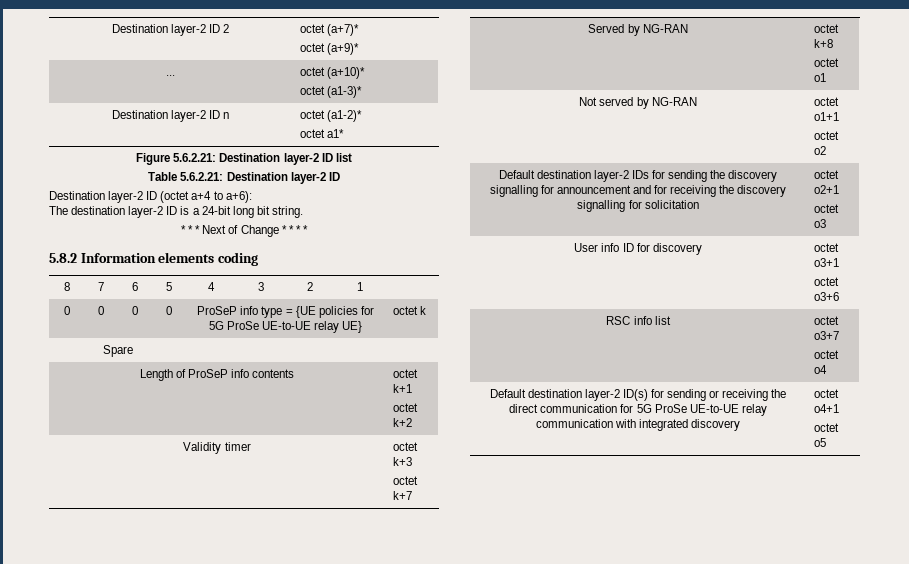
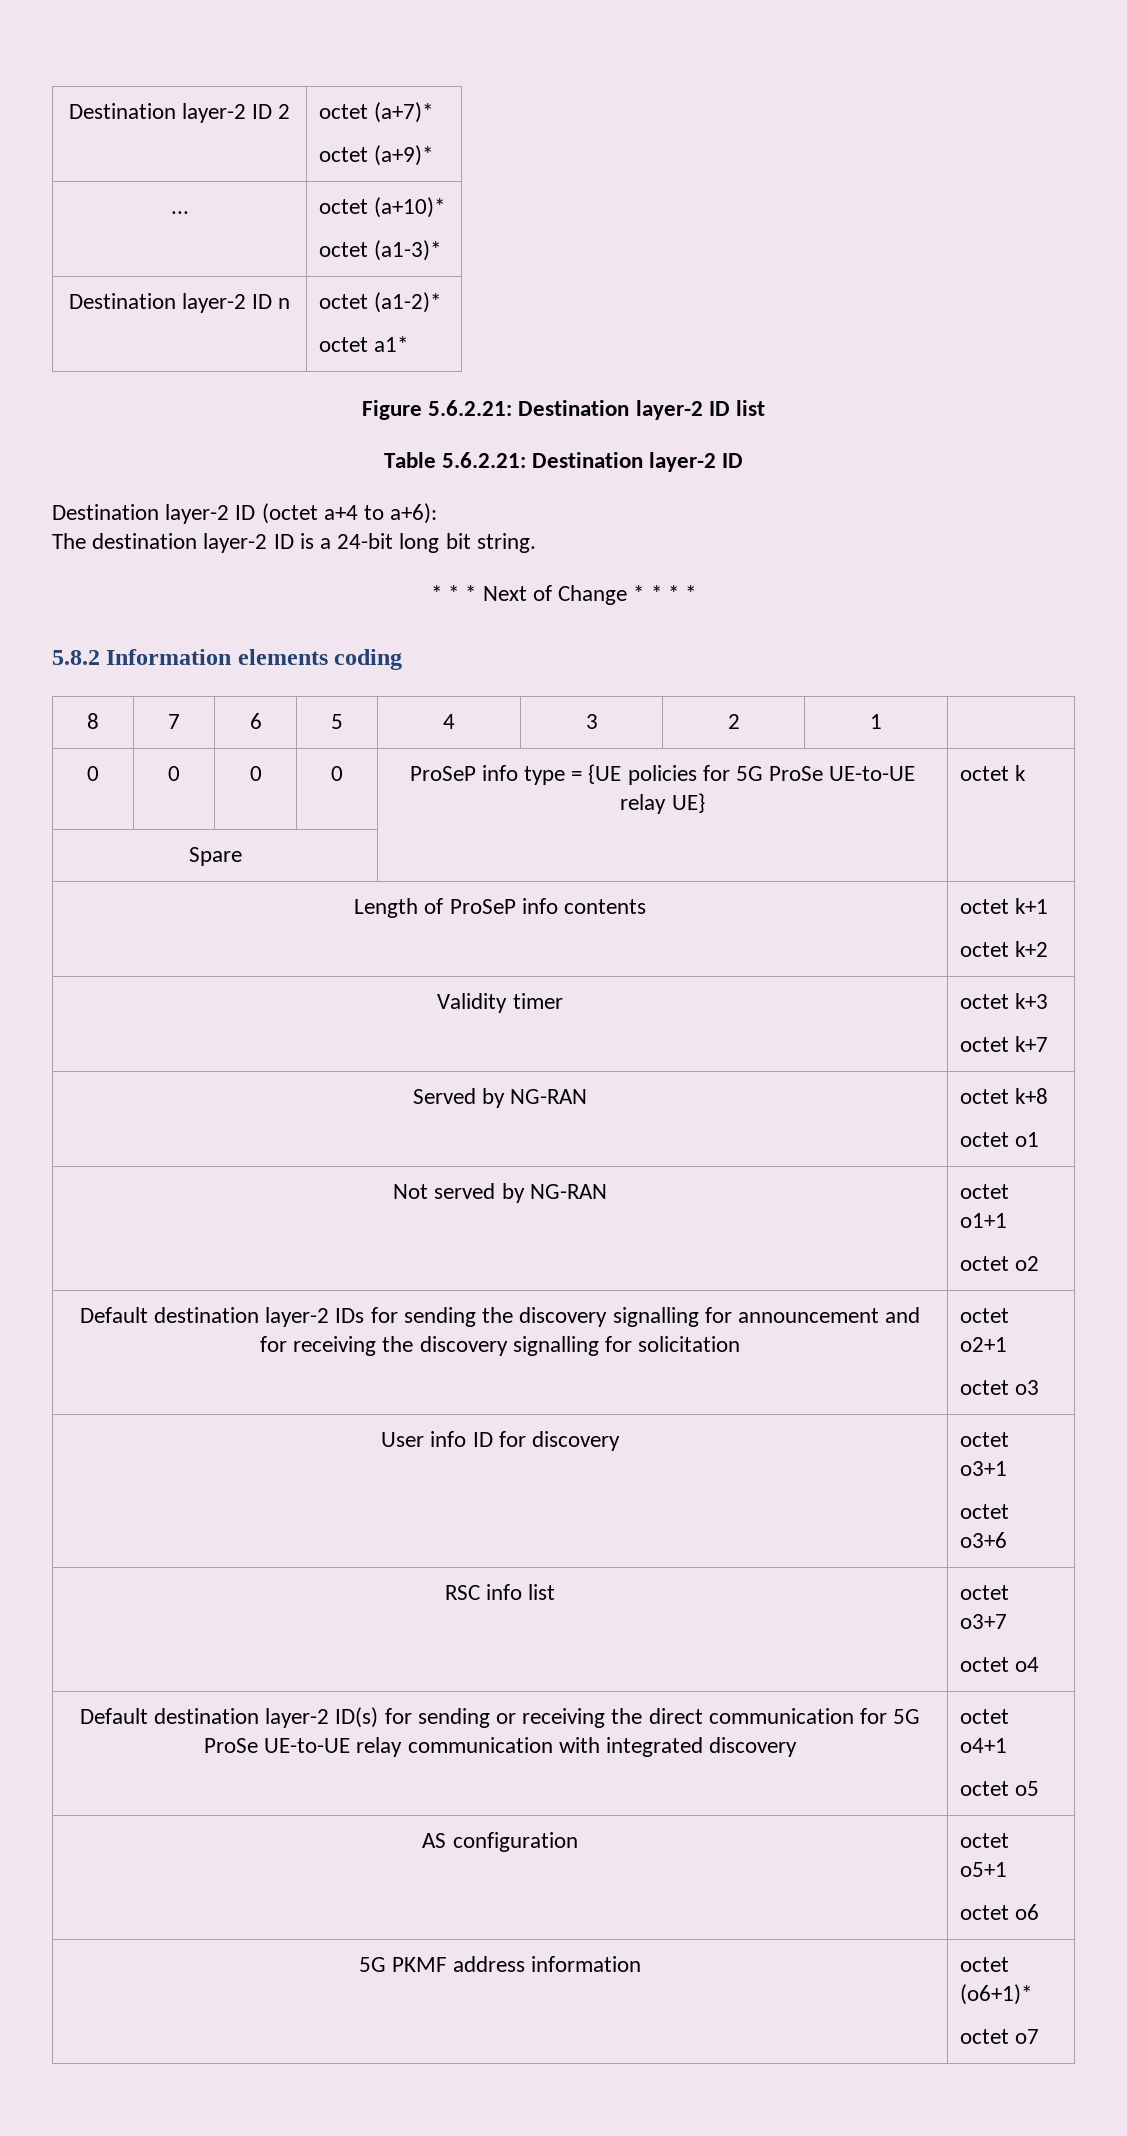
(826, 442) none -> [422,1832,578,1852] [960,1833,1010,1848] [960,1862,1008,1877] [960,1904,1040,1920] [358,1956,642,1972] [960,1957,1010,1972] [960,1984,1033,2005] [960,2029,1040,2044] // AS configuration | octet o5+1 // octet o6 // 5G PKMF address information | octet (o6+1)* // octet o7

